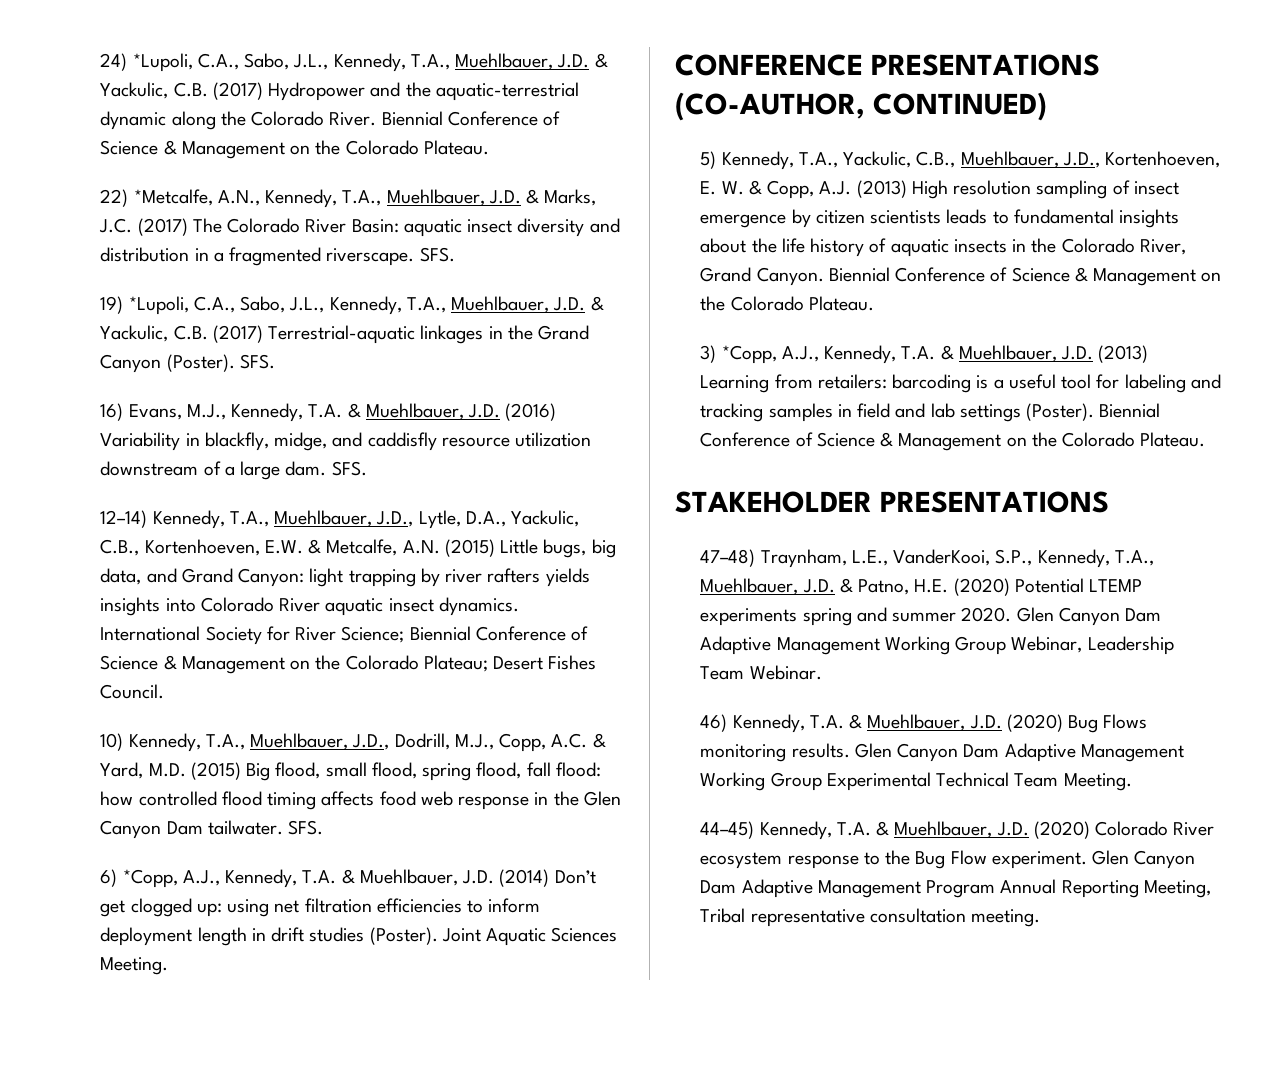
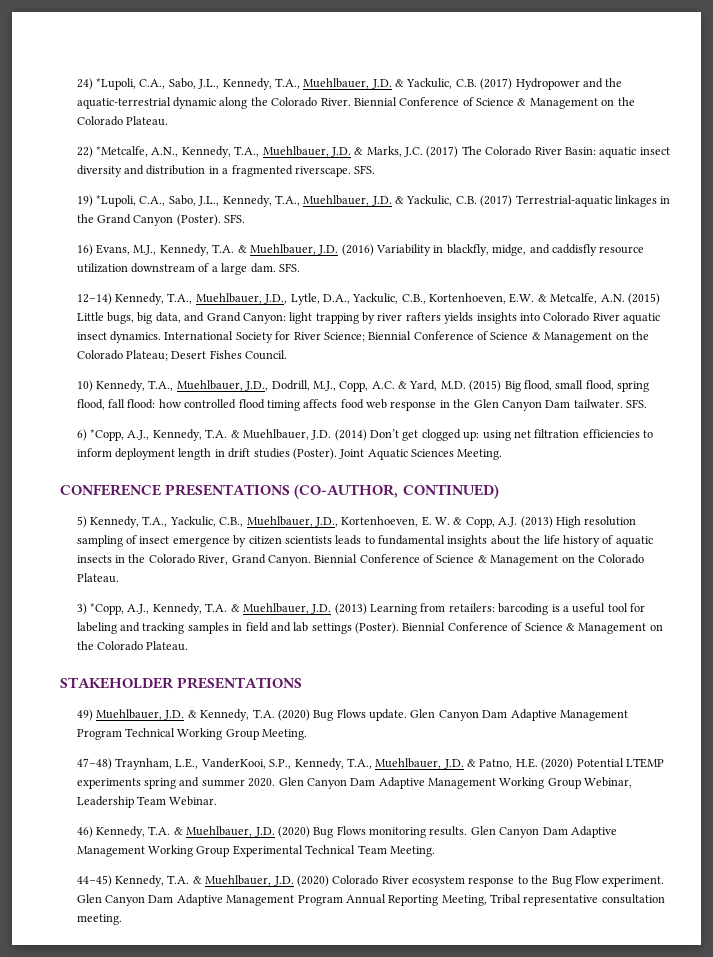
(1110, 502) none -> [76,709,628,721] [76,728,308,740] // 49) Muehlbauer, J.D. & Kennedy, T.A. (2020) Bug Flows update. Glen Canyon Dam Adaptive Management Program Technical Working Group Meeting.

